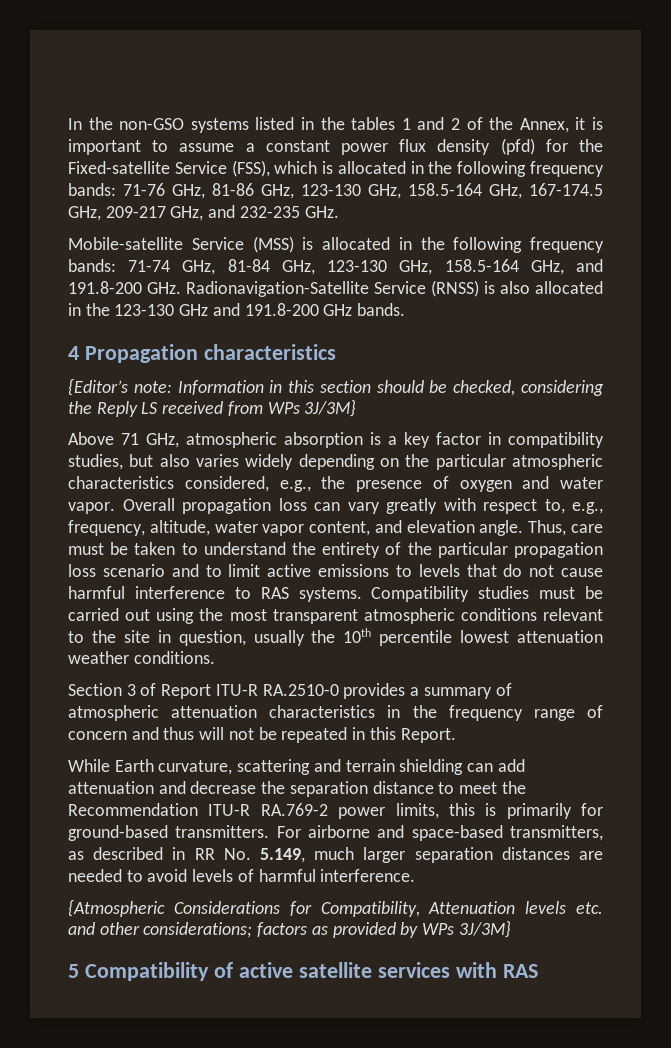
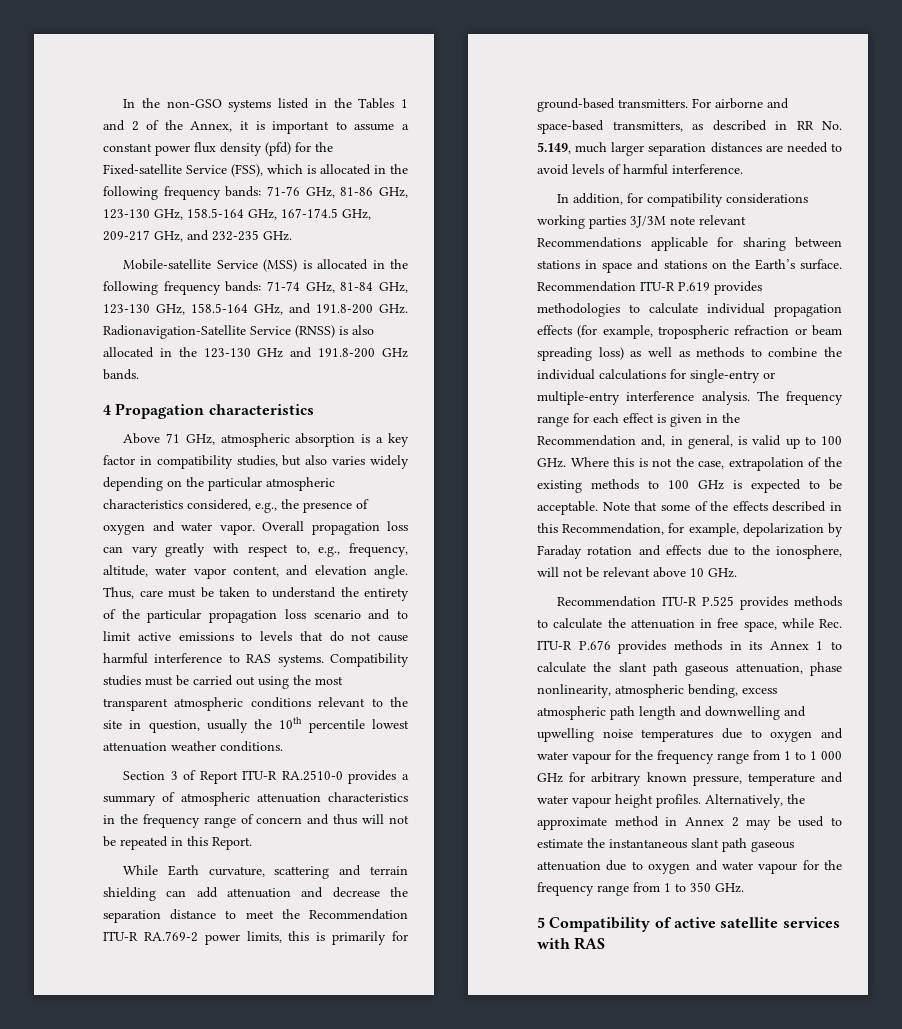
[351,117,396,130] tables -> [358,98,395,109] Tables
[68,378,604,396] [68,399,357,417] // {Editor’s note: Information in this section should be checked, considering the Reply LS received from WPs 3J/3M} -> (314, 409) none
[68,899,603,917] [68,920,511,938] {Atmospheric Considerations for Compatibility, Attenuation levels etc. and other considerations; factors as provided by WPs 3J/3M} -> [557,193,809,207] [537,215,746,229] [537,237,842,251] [537,259,842,273] [537,281,762,295] [537,303,842,317] [537,325,842,339] [537,347,842,361] [537,369,775,383] [537,391,843,405] [537,413,740,427] [537,435,842,449] [537,457,842,471] [537,479,842,493] [537,501,842,515] [537,523,843,537] [537,545,842,559] [537,567,737,578] [557,596,842,610] [537,618,842,632] [537,640,842,654] [537,662,842,676] [537,684,777,698] [537,706,806,720] [537,728,843,742] [537,750,842,764] [537,772,843,786] [537,794,805,808] [537,816,842,830] [537,838,794,852] [537,860,842,874] [537,882,744,896] In addition, for compatibility considerations working parties 3J/3M note relevant Recommendations applicable for sharing between stations in space and stations on the Earth’s surface. Recommendation ITU-R P.619 provides methodologies to calculate individual propagation effects (for example, tropospheric refraction or beam spreading loss) as well as methods to combine the individual calculations for single-entry or multiple-entry interference analysis. The frequency range for each effect is given in the Recommendation and, in general, is valid up to 100 GHz. Where this is not the case, extrapolation of the existing methods to 100 GHz is expected to be acceptable. Note that some of the effects described in this Recommendation, for example, depolarization by Faraday rotation and effects due to the ionosphere, will not be relevant above 10 GHz. // Recommendation ITU-R P.525 provides methods to calculate the attenuation in free space, while Rec. ITU-R P.676 provides methods in its Annex 1 to calculate the slant path gaseous attenuation, phase nonlinearity, atmospheric bending, excess atmospheric path length and downwelling and upwelling noise temperatures due to oxygen and water vapour for the frequency range from 1 to 1 000 GHz for arbitrary known pressure, temperature and water vapour height profiles. Alternatively, the approximate method in Annex 2 may be used to estimate the instantaneous slant path gaseous attenuation due to oxygen and water vapour for the frequency range from 1 to 350 GHz.

